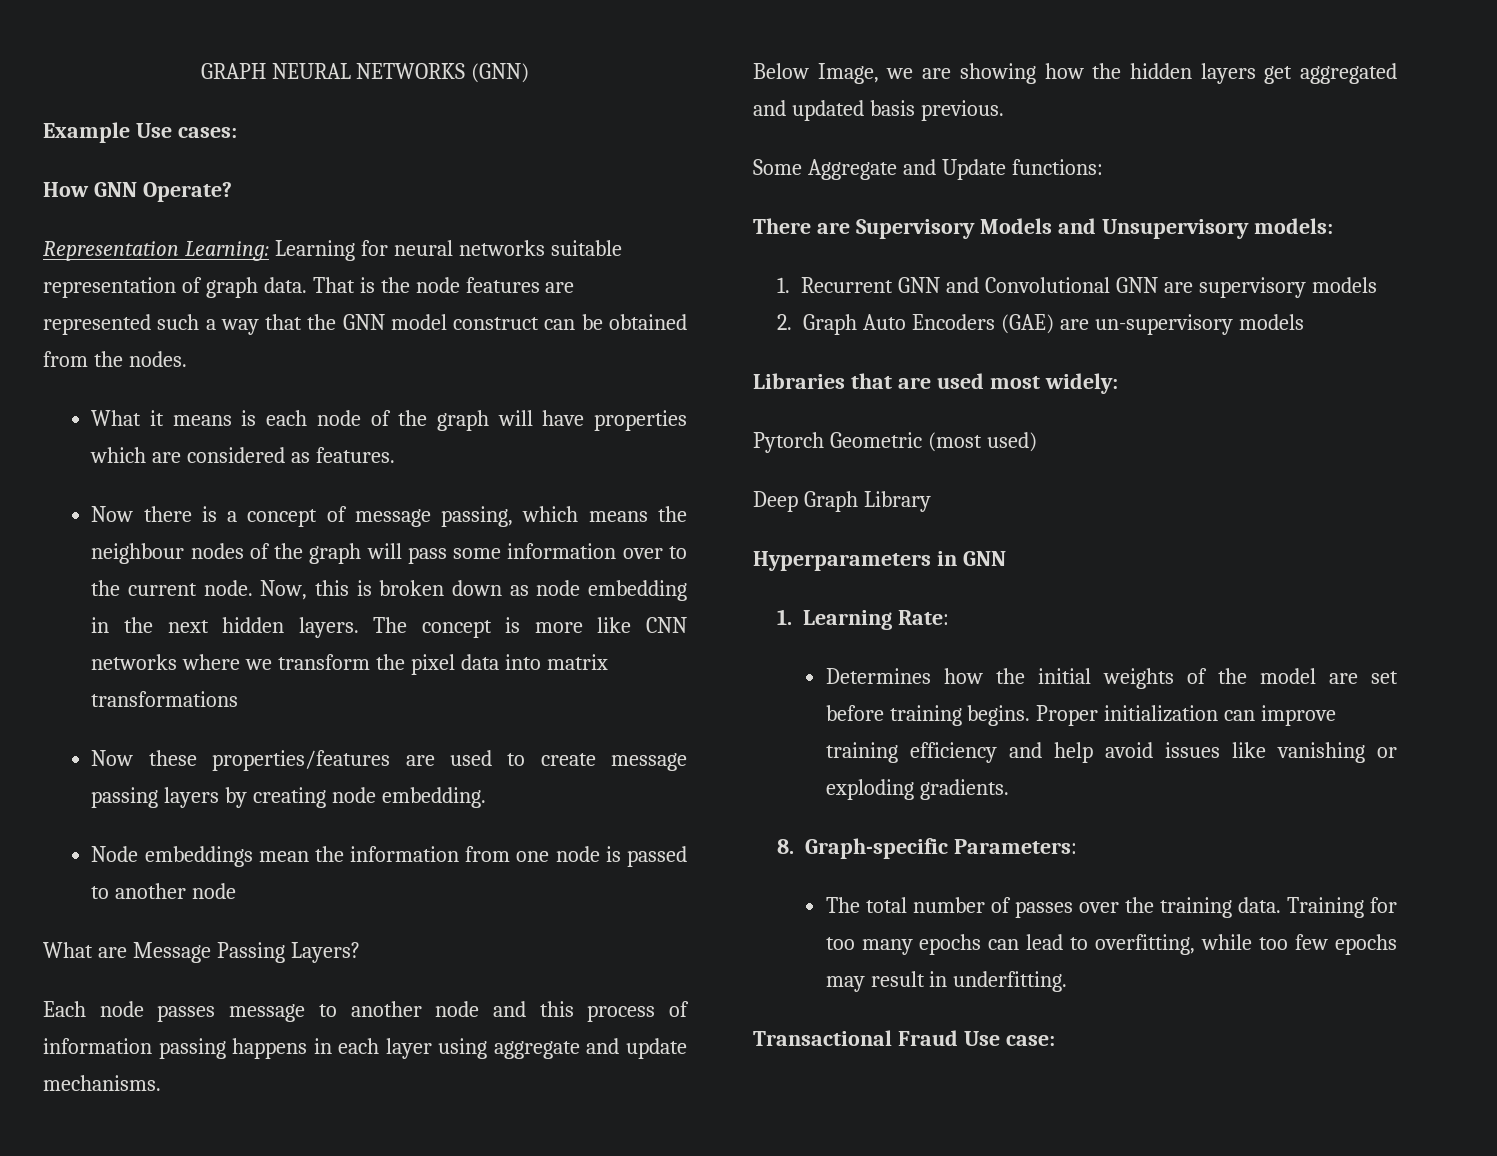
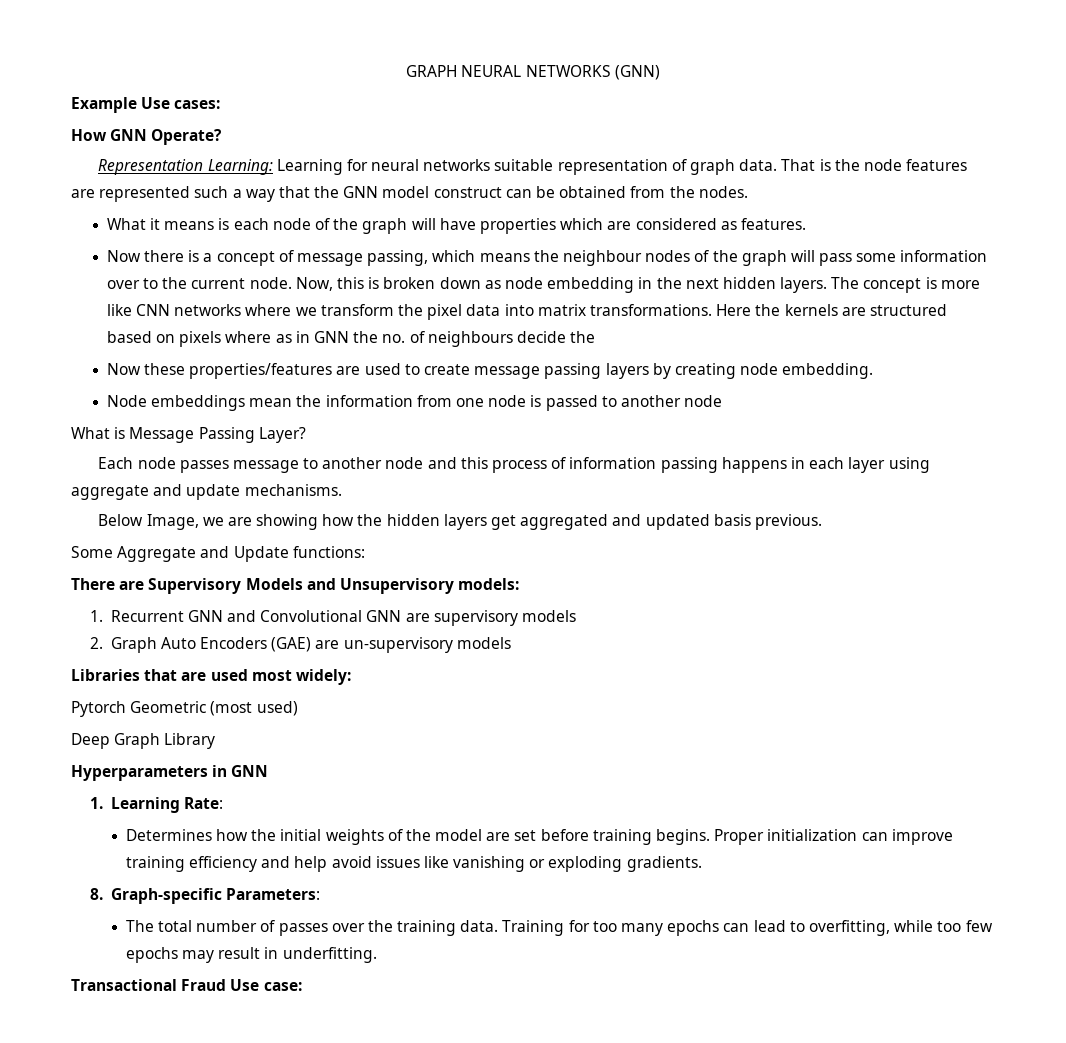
[91,691,239,707] transformations -> [589,304,947,316] [106,331,596,347] transformations. Here the kernels are structured based on pixels where as in GNN the no. of neighbours decide the
[97,947,127,958] are -> [114,427,126,439] is
[290,942,360,963] Layers? -> [258,427,306,443] Layer?

